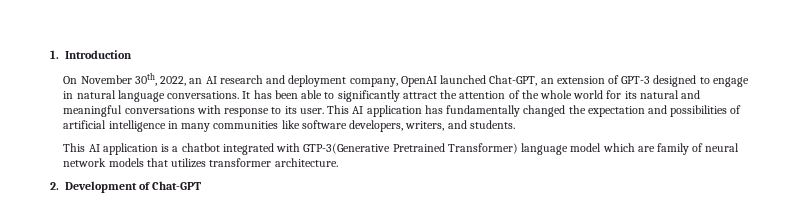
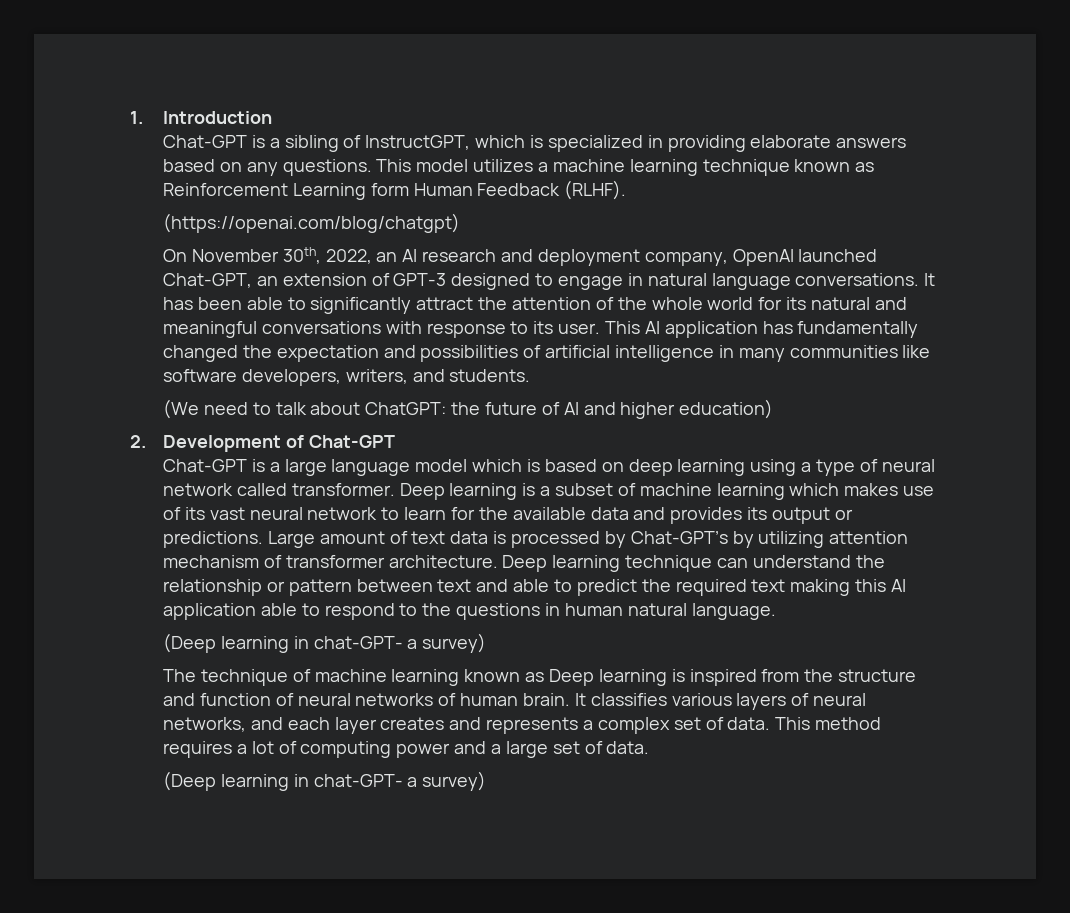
(132, 54) none -> [163,135,907,152] [163,159,875,176] [163,180,627,200] [163,213,461,233] // Chat-GPT is a sibling of InstructGPT, which is specialized in providing elaborate answers based on any questions. This model utilizes a machine learning technique known as Reinforcement Learning form Human Feedback (RLHF). // (https://openai.com/blog/chatgpt)
[63,143,740,155] [63,158,338,168] [49,181,202,193] This AI application is a chatbot integrated with GTP-3(Generative Pretrained Transformer) language model which are family of neural network models that utilizes transformer architecture. // 2. Development of Chat-GPT -> [163,399,774,419] [129,435,395,452] [163,459,935,476] [163,483,935,500] [163,507,853,524] [163,531,909,548] [163,555,885,572] [163,579,907,596] [163,603,776,620] [163,633,487,653] [163,669,917,686] [163,693,867,710] [163,717,882,734] [163,741,650,758] [163,771,487,791] (We need to talk about ChatGPT: the future of AI and higher education) // 2. Development of Chat-GPT // Chat-GPT is a large language model which is based on deep learning using a type of neural network called transformer. Deep learning is a subset of machine learning which makes use of its vast neural network to learn for the available data and provides its output or predictions. Large amount of text data is processed by Chat-GPT’s by utilizing attention mechanism of transformer architecture. Deep learning technique can understand the relationship or pattern between text and able to predict the required text making this AI application able to respond to the questions in human natural language. // (Deep learning in chat-GPT- a survey) // The technique of machine learning known as Deep learning is inspired from the structure and function of neural networks of human brain. It classifies various layers of neural networks, and each layer creates and represents a complex set of data. This method requires a lot of computing power and a large set of data. // (Deep learning in chat-GPT- a survey)

